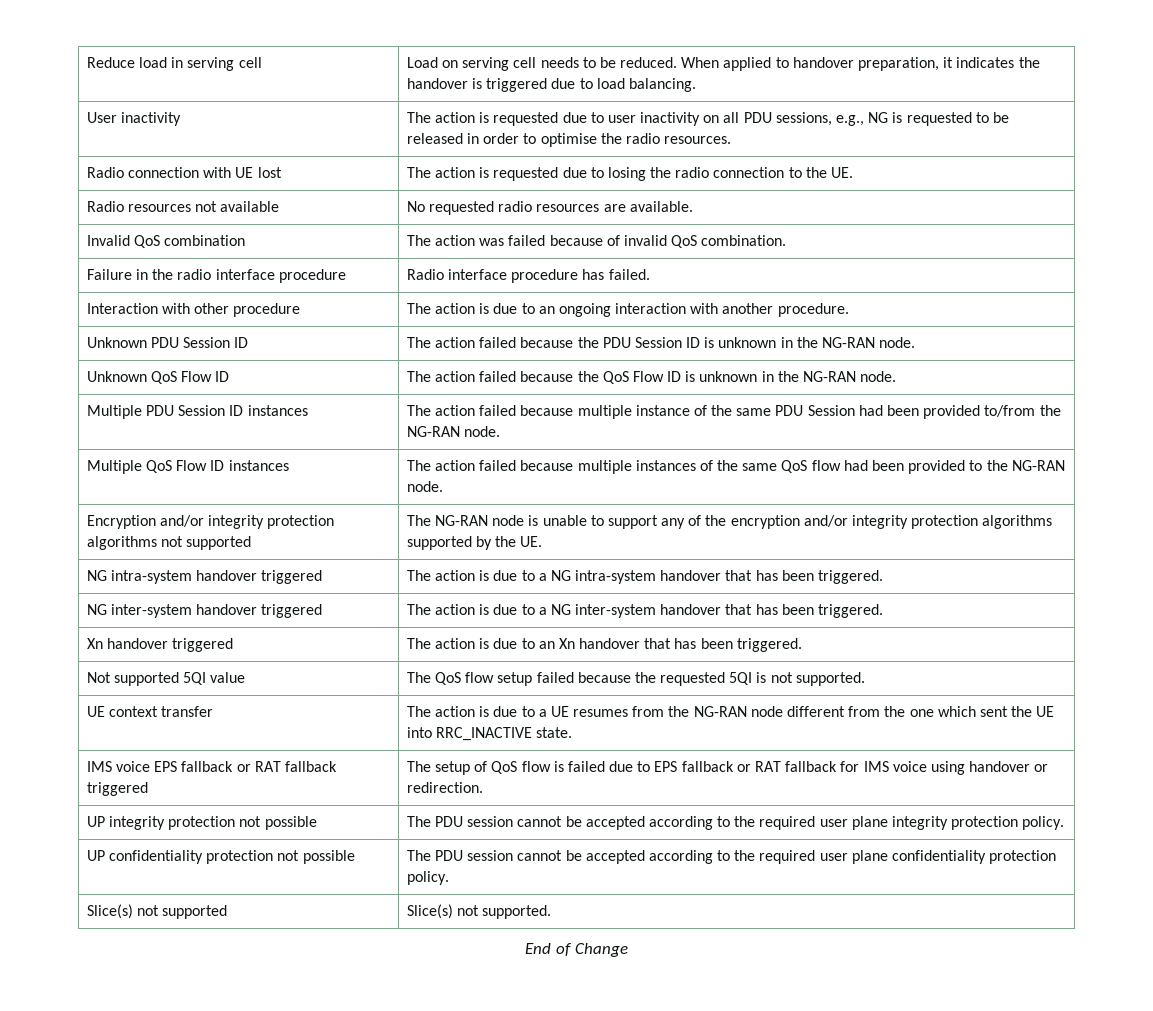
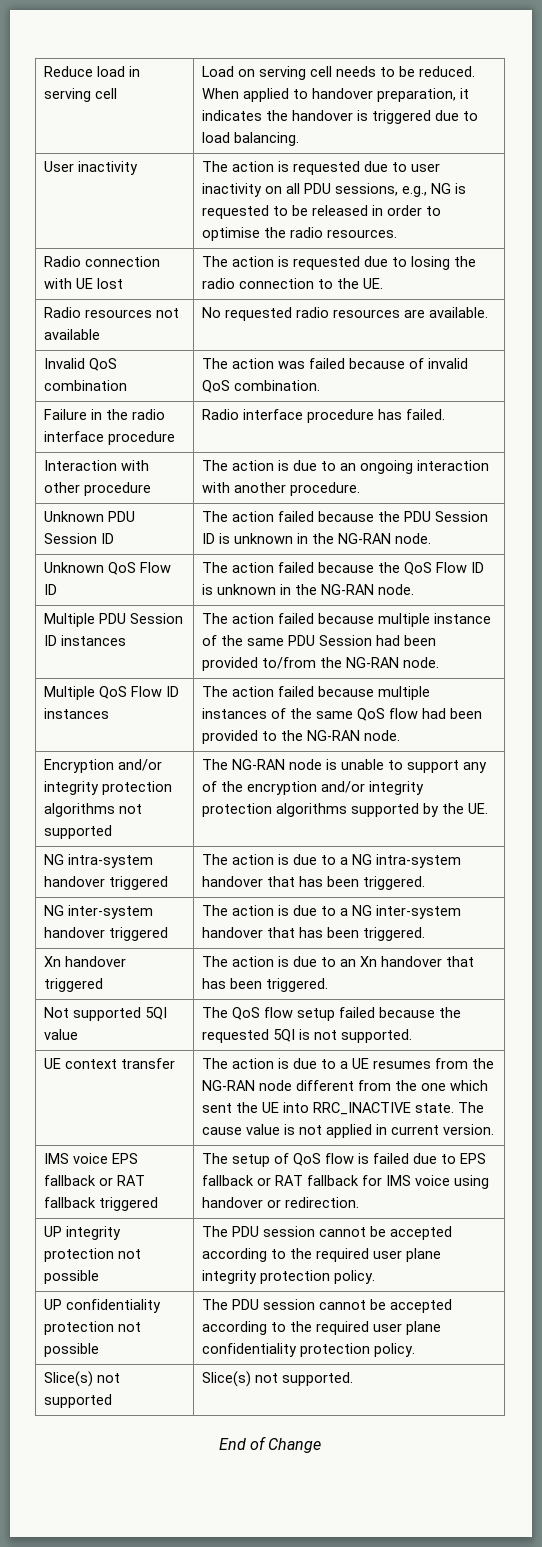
(573, 732) none -> [458,1102,485,1113] [202,1124,495,1138] The cause value is not applied in current version.

